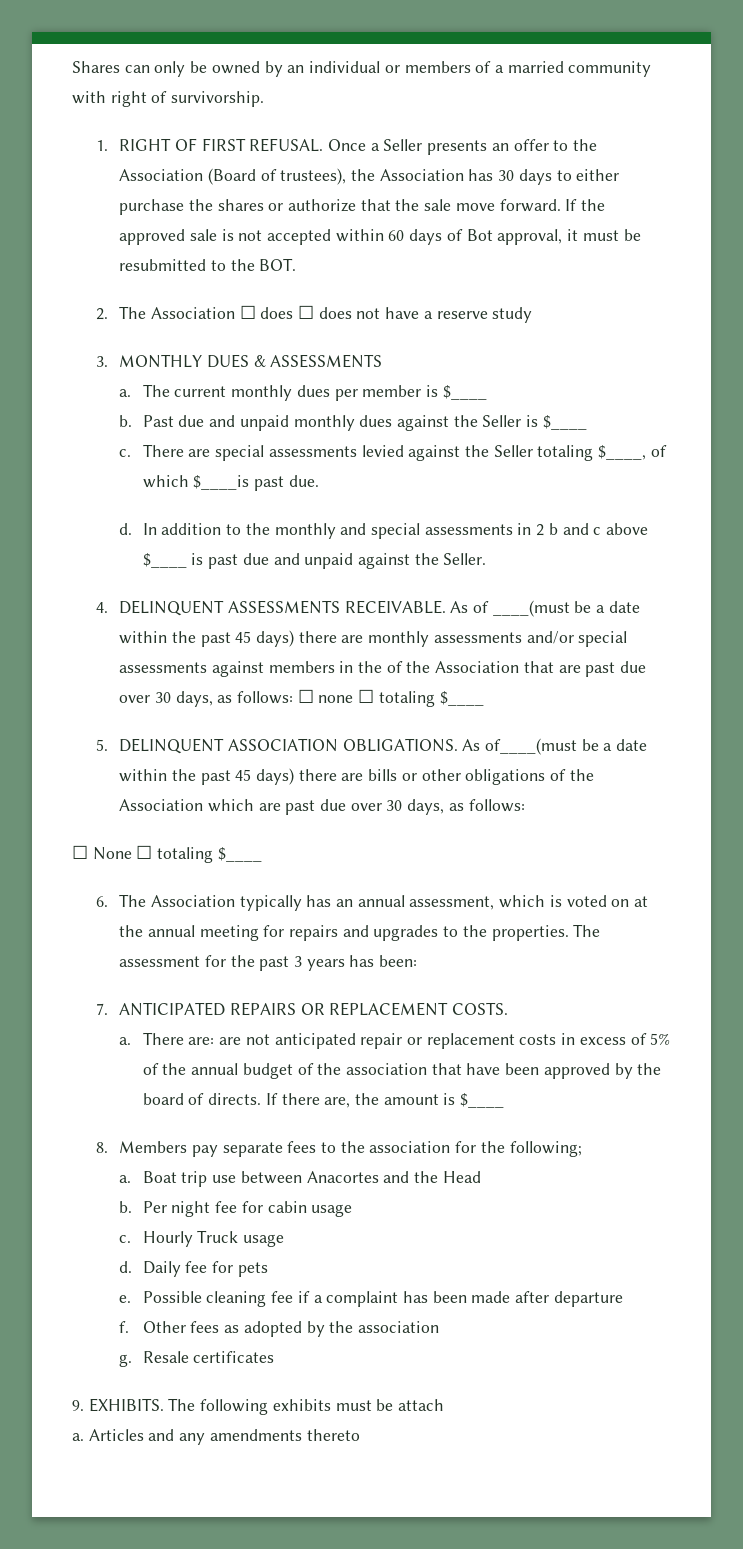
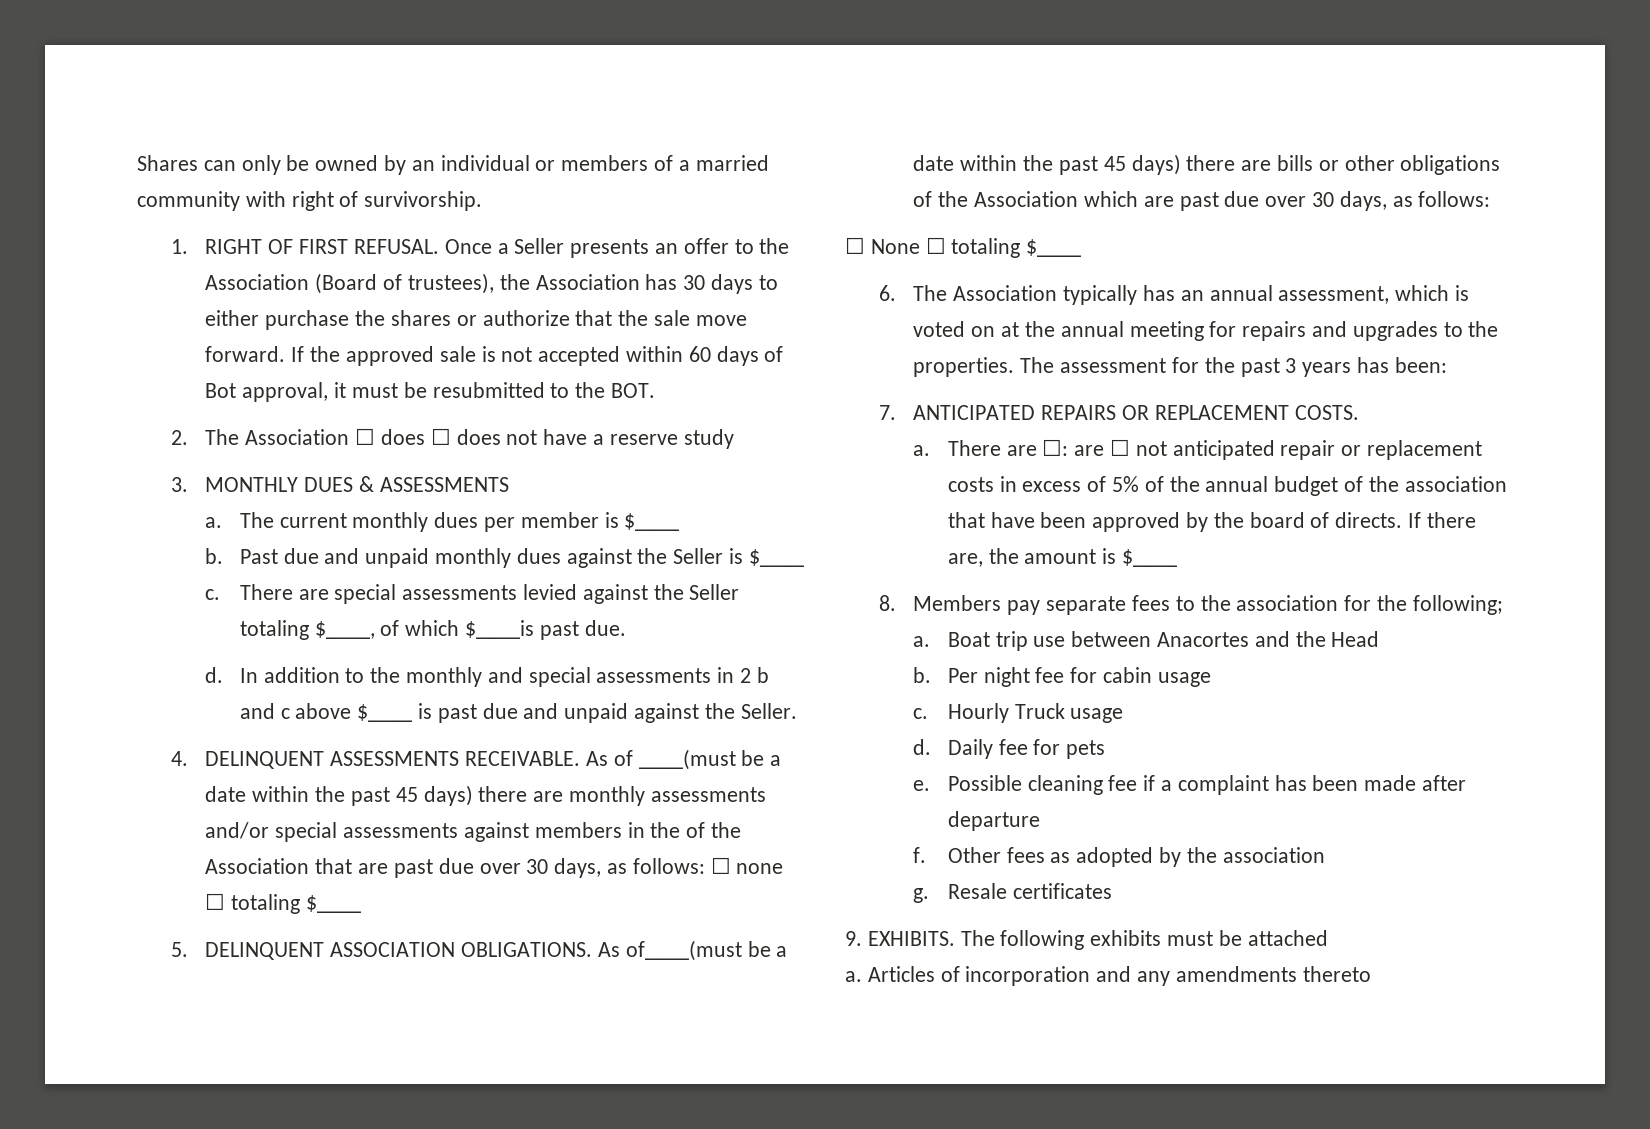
[188,1037,242,1045] are: are -> [1006,439,1130,456] are ☐: are ☐
[398,1399,445,1411] attach -> [1247,930,1328,946] attached
(144, 1435) none -> [940,966,1091,986] of incorporation

